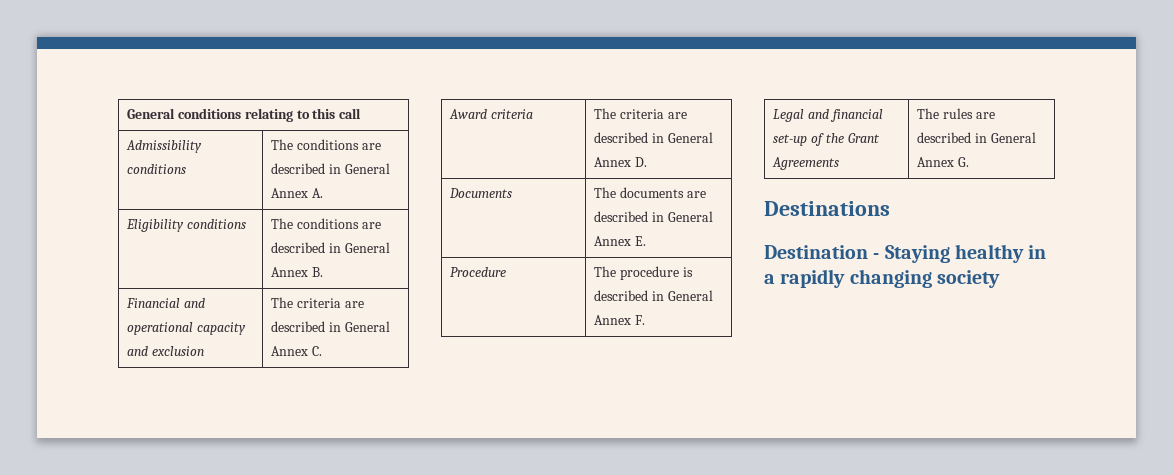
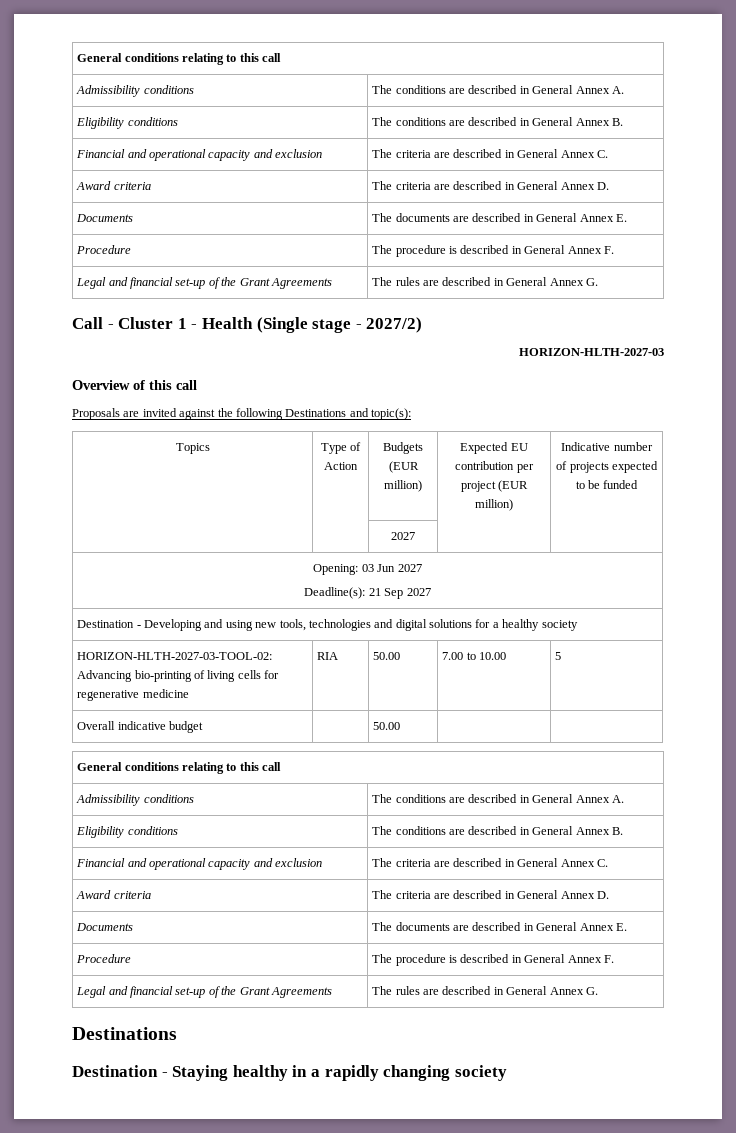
(970, 162) none -> [72,317,423,333] [519,348,664,356] [72,380,197,390] [72,408,411,420] [175,443,210,454] [320,442,362,454] [324,462,358,470] [383,442,423,454] [388,461,419,473] [384,480,422,492] [460,442,528,454] [455,461,534,473] [460,480,529,492] [475,499,513,511] [561,442,653,451] [556,461,658,473] [575,480,639,489] [391,532,415,540] [313,564,422,575] [304,587,431,599] [77,619,578,631] [77,652,273,660] [77,670,280,682] [77,689,189,701] [317,652,339,660] [373,652,401,660] [442,652,507,660] [555,652,562,660] [77,721,204,733] [373,722,401,730] [77,762,282,774] [76,794,194,806] [372,794,624,803] [76,826,178,838] [372,826,623,835] [76,858,323,870] [372,858,608,867] [76,890,151,899] [372,890,609,899] [76,923,134,931] [372,922,627,931] [76,954,132,963] [372,954,614,966] [76,986,332,998] [372,986,598,995] // Call - Cluster 1 - Health (Single stage - 2027/2) // HORIZON-HLTH-2027-03 // Overview of this call // Proposals are invited against the following Destinations and topic(s): // Topics | Type of Action | Budgets (EUR million) | Expected EU contribution per project (EUR million) | Indicative number of projects expected to be funded // | | 2027 | | // Opening: 03 Jun 2027 // Deadline(s): 21 Sep 2027 // Destination - Developing and using new tools, technologies and digital solutions for a healthy society // HORIZON-HLTH-2027-03-TOOL-02: Advancing bio-printing of living cells for regenerative medicine | RIA | 50.00 | 7.00 to 10.00 | 5 // Overall indicative budget | | 50.00 | | // General conditions relating to this call // Admissibility conditions | The conditions are described in General Annex A. // Eligibility conditions | The conditions are described in General Annex B. // Financial and operational capacity and exclusion | The criteria are described in General Annex C. // Award criteria | The criteria are described in General Annex D. // Documents | The documents are described in General Annex E. // Procedure | The procedure is described in General Annex F. // Legal and financial set-up of the Grant Agreements | The rules are described in General Annex G.

